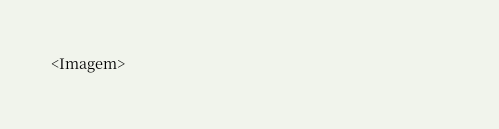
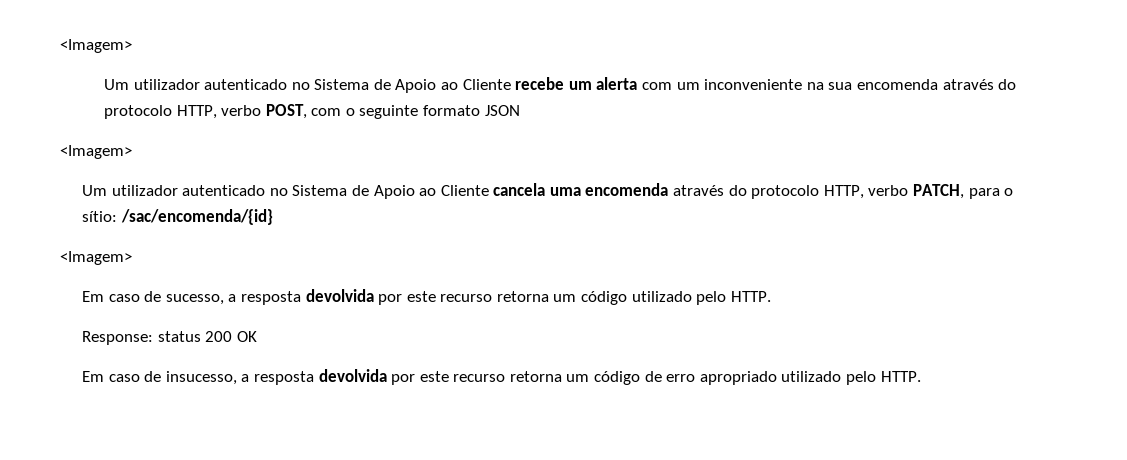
[51,58,125,73] <Imagem> -> [60,39,132,53] [103,77,1017,93] [103,104,520,119] [60,145,132,159] [81,183,1014,199] [81,209,273,225] [60,251,132,265] [81,289,771,305] [81,331,257,345] [81,369,921,385] <Imagem> // Um utilizador autenticado no Sistema de Apoio ao Cliente recebe um alerta com um inconveniente na sua encomenda através do protocolo HTTP, verbo POST, com o seguinte formato JSON // <Imagem> // Um utilizador autenticado no Sistema de Apoio ao Cliente cancela uma encomenda através do protocolo HTTP, verbo PATCH, para o sítio: /sac/encomenda/{id} // <Imagem> // Em caso de sucesso, a resposta devolvida por este recurso retorna um código utilizado pelo HTTP. // Response: status 200 OK // Em caso de insucesso, a resposta devolvida por este recurso retorna um código de erro apropriado utilizado pelo HTTP.

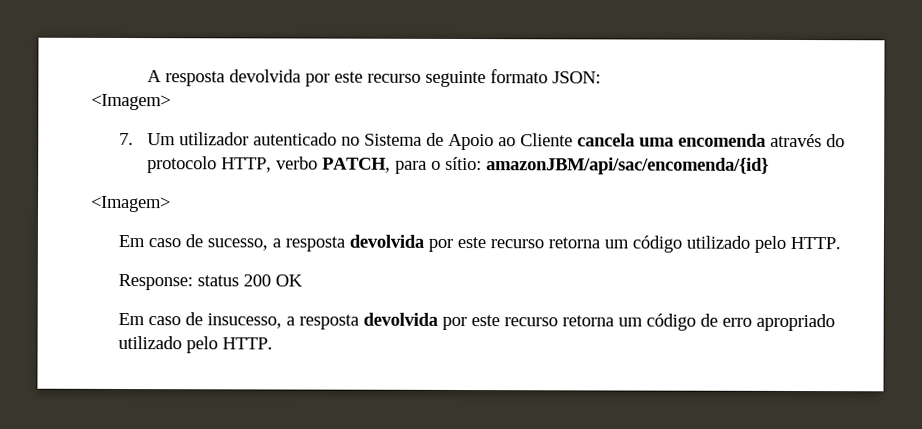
[60,39,132,53] [103,77,1017,93] [103,104,355,119] <Imagem> // Um utilizador autenticado no Sistema de Apoio ao Cliente recebe um alerta com um inconveniente na sua encomenda através do protocolo HTTP, verbo POST, com o -> [146,69,421,87] A resposta devolvida por este recurso
[484,105,520,116] [60,145,132,159] JSON // <Imagem> // -> [551,71,601,84] [91,93,171,111] [118,132,134,146] JSON: // <Imagem> // 7.
[120,209,273,225] /sac/encomenda/{id} -> [485,157,769,175] amazonJBM/api/sac/encomenda/{id}

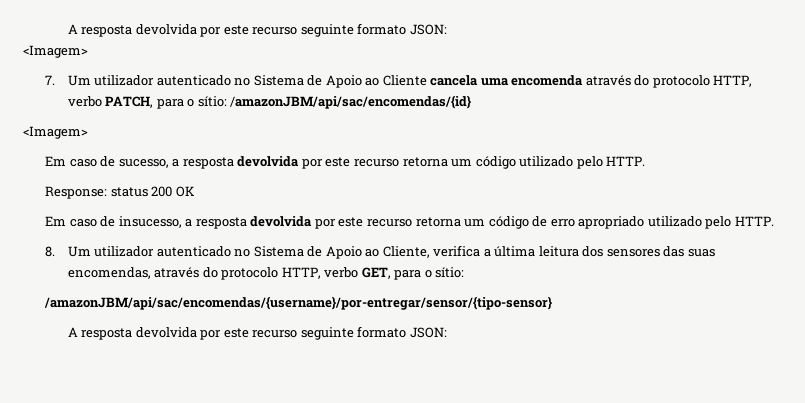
[485,157,769,175] amazonJBM/api/sac/encomenda/{id} -> [230,95,472,109] /amazonJBM/api/sac/encomendas/{id}
(273, 343) none -> [45,245,715,259] [67,267,465,280] [44,296,553,310] [67,326,447,340] // 8. Um utilizador autenticado no Sistema de Apoio ao Cliente, verifica a última leitura dos sensores das suas encomendas, através do protocolo HTTP, verbo GET, para o sítio: // /amazonJBM/api/sac/encomendas/{username}/por-entregar/sensor/{tipo-sensor} // A resposta devolvida por este recurso seguinte formato JSON:

